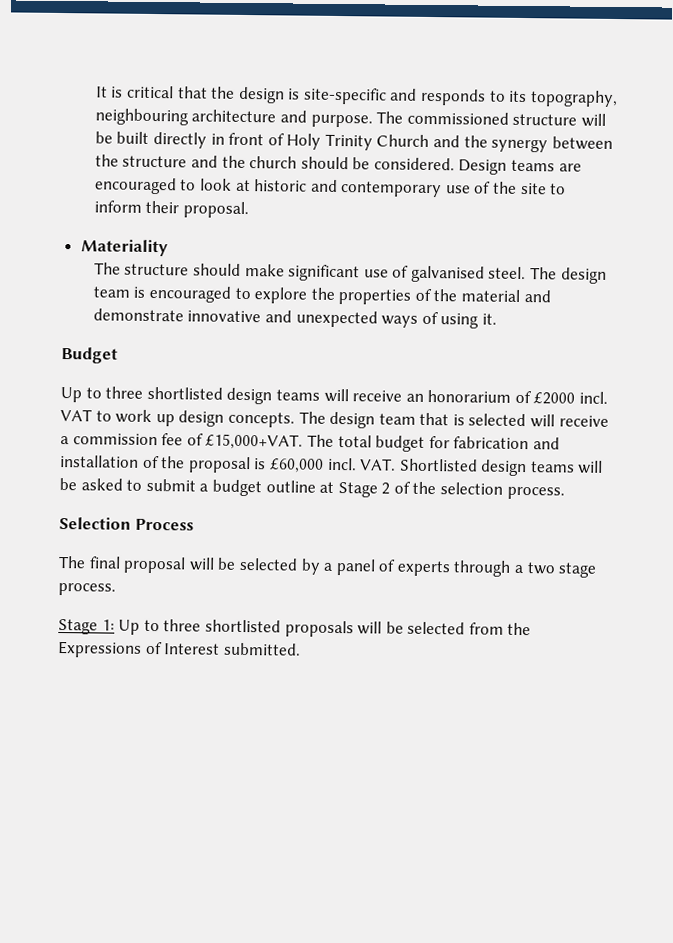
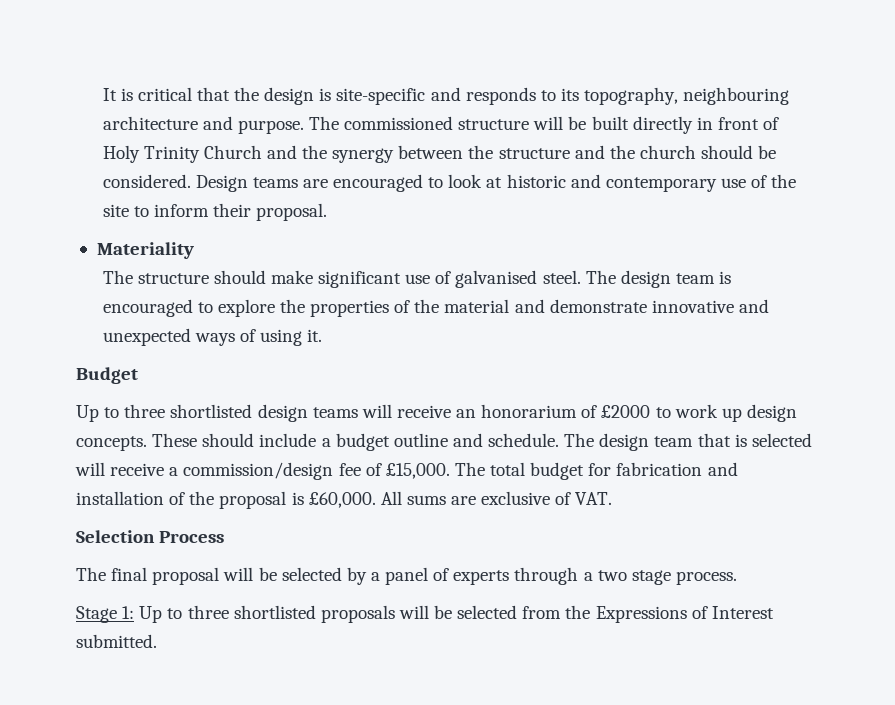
[579,391,609,404] [60,409,92,422] incl. VAT -> (651, 411) none
(295, 419) none -> [152,433,560,451] These should include a budget outline and schedule.
[72,433,158,446] commission -> [183,462,334,480] commission/design
[205,433,304,450] £15,000+VAT. -> [385,463,450,479] £15,000.
[268,457,604,477] [59,478,565,500] £60,000 incl. VAT. Shortlisted design teams will be asked to submit a budget outline at Stage 2 of the selection process. -> [308,491,613,508] £60,000. All sums are exclusive of VAT.

